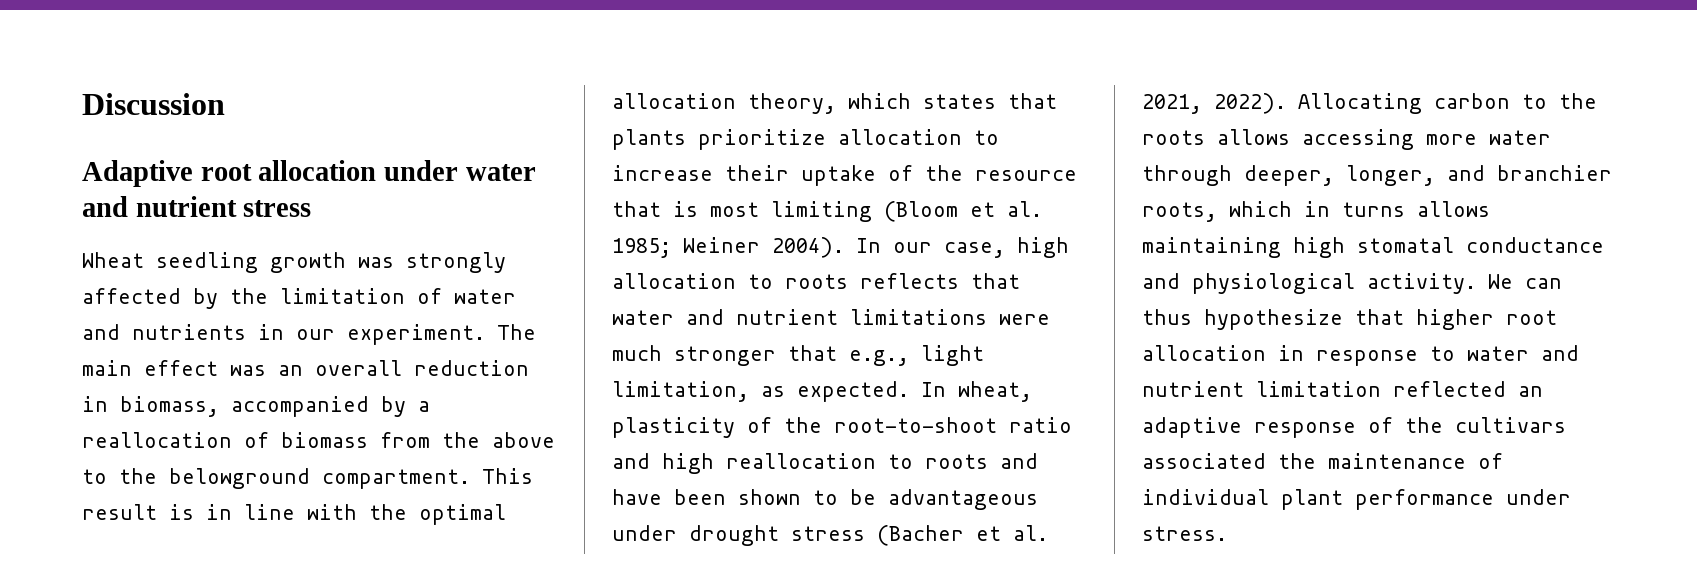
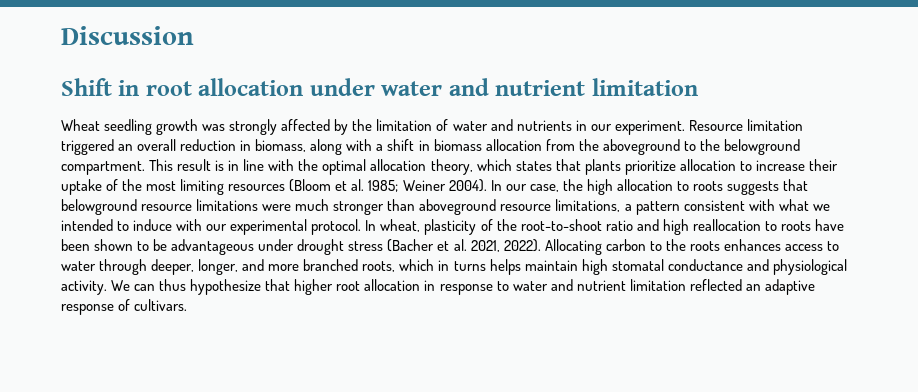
[82,160,193,187] Adaptive -> [61,78,140,96] Shift in
[243,200,312,217] stress -> [591,78,698,96] limitation
[497,324,536,340] [82,360,266,376] The main effect was -> [688,119,803,131] [61,139,114,155] Resource limitation triggered
[231,396,430,417] [82,432,368,448] accompanied by a reallocation of biomass -> [310,139,542,155] along with a shift in biomass allocation
[492,432,555,448] above -> [602,139,680,155] aboveground
[975,170,1077,181] [612,201,698,217] resource that is -> (143, 185) none
(872, 211) none -> [228,184,286,191] resources
(1005, 250) none -> [562,179,583,191] the
[860,273,1020,289] [612,309,1050,325] [612,345,984,366] [612,381,909,402] reflects that water and nutrient limitations were much stronger that e.g., light limitation, as expected. -> [726,179,809,195] [61,199,830,215] [61,219,362,235] suggests that belowground resource limitations were much stronger than aboveground resource limitations, a pattern consistent with what we intended to induce with our experimental protocol.
[1000,453,1038,469] and -> (811, 226) none
[1217,129,1477,150] allows accessing more -> [723,239,839,251] enhances access to
[1497,165,1612,181] branchier -> [268,259,359,271] more branched
[1417,201,1490,217] [1142,237,1281,258] allows maintaining -> [489,259,578,275] helps maintain
[1405,417,1566,433] [1142,453,1503,469] [1142,489,1571,510] [1142,526,1227,541] the cultivars associated the maintenance of individual plant performance under stress. -> [134,299,188,311] cultivars.

